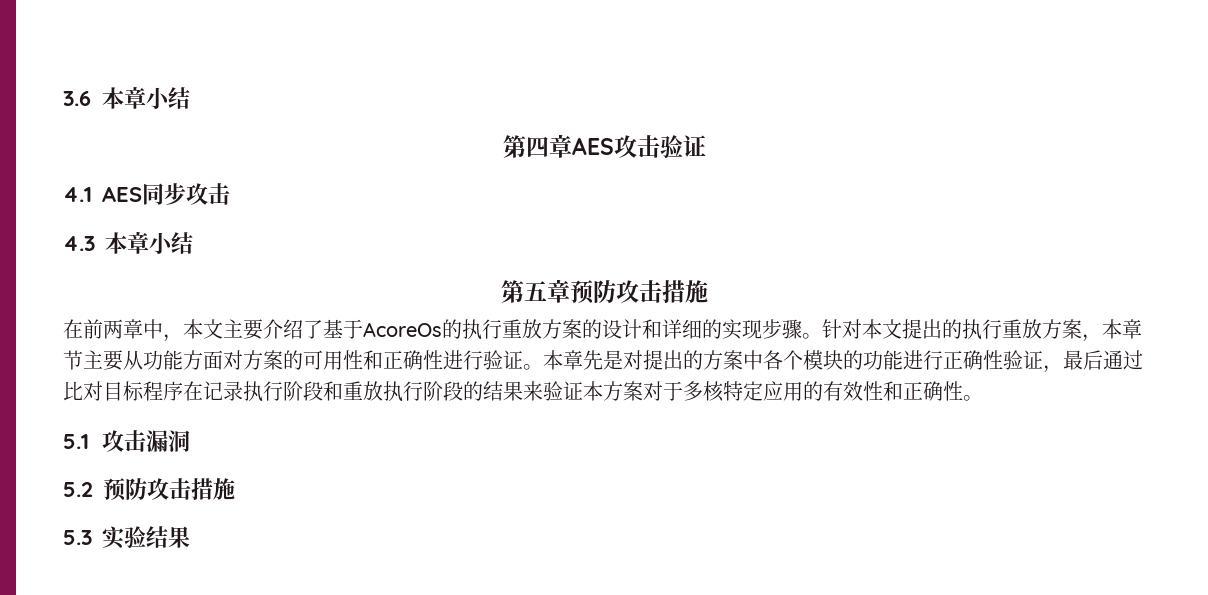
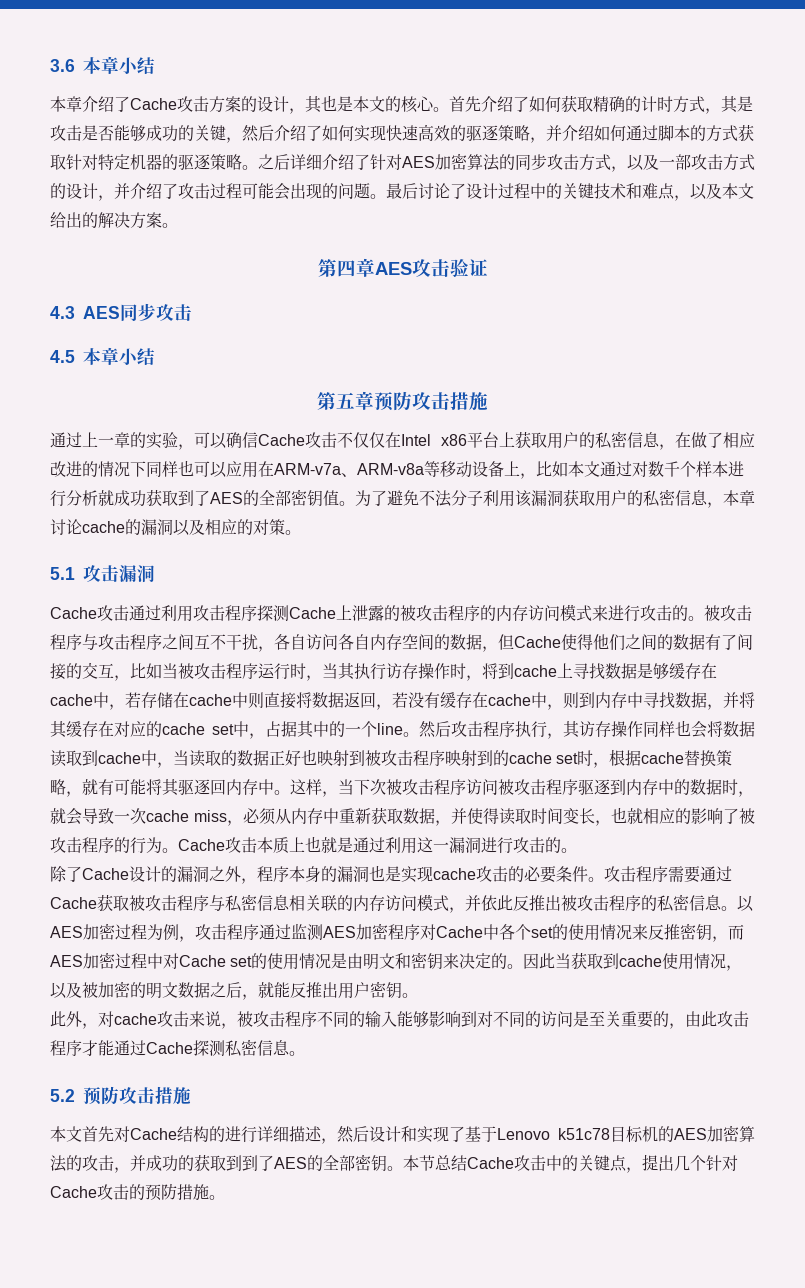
(191, 98) none -> [50,95,753,114] [50,124,754,143] [50,153,755,172] [50,183,754,201] [50,212,178,229] // 本章介绍了Cache攻击方案的设计，其也是本文的核心。首先介绍了如何获取精确的计时方式，其是攻击是否能够成功的关键，然后介绍了如何实现快速高效的驱逐策略，并介绍如何通过脚本的方式获取针对特定机器的驱逐策略。之后详细介绍了针对AES加密算法的同步攻击方式，以及一部攻击方式的设计，并介绍了攻击过程可能会出现的问题。最后讨论了设计过程中的关键技术和难点，以及本文给出的解决方案。
[63,187,92,202] 4.1 -> [50,306,75,319] 4.3
[63,236,95,251] 4.3 -> [50,350,75,363] 4.5
[63,319,1142,342] [63,350,1143,373] [63,381,983,402] [63,430,191,452] [63,478,235,501] [63,526,191,549] 在前两章中，本文主要介绍了基于AcoreOs的执行重放方案的设计和详细的实现步骤。针对本文提出的执行重放方案，本章节主要从功能方面对方案的可用性和正确性进行验证。本章先是对提出的方案中各个模块的功能进行正确性验证，最后通过比对目标程序在记录执行阶段和重放执行阶段的结果来验证本方案对于多核特定应用的有效性和正确性。 // 5.1攻击漏洞 // 5.2预防攻击措施 // 5.3实验结果 -> [50,431,755,450] [50,460,744,479] [50,489,755,508] [50,519,301,536] [50,565,155,583] [50,604,752,622] [50,634,753,652] [50,662,717,681] [50,692,755,710] [50,720,755,739] [50,749,733,768] [50,779,754,797] [50,807,755,826] [50,836,577,854] [50,865,732,884] [50,894,754,913] [50,923,744,942] [50,952,743,971] [50,981,418,1000] [50,1011,749,1029] [50,1039,305,1057] [50,1086,191,1105] [50,1125,755,1144] [50,1154,738,1173] [50,1183,225,1201] 通过上一章的实验，可以确信Cache攻击不仅仅在Intel x86平台上获取用户的私密信息，在做了相应改进的情况下同样也可以应用在ARM-v7a、ARM-v8a等移动设备上，比如本文通过对数千个样本进行分析就成功获取到了AES的全部密钥值。为了避免不法分子利用该漏洞获取用户的私密信息，本章讨论cache的漏洞以及相应的对策。 // 5.1攻击漏洞 // Cache攻击通过利用攻击程序探测Cache上泄露的被攻击程序的内存访问模式来进行攻击的。被攻击程序与攻击程序之间互不干扰，各自访问各自内存空间的数据，但Cache使得他们之间的数据有了间接的交互，比如当被攻击程序运行时，当其执行访存操作时，将到cache上寻找数据是够缓存在cache中，若存储在cache中则直接将数据返回，若没有缓存在cache中，则到内存中寻找数据，并将其缓存在对应的cache set中，占据其中的一个line。然后攻击程序执行，其访存操作同样也会将数据读取到cache中，当读取的数据正好也映射到被攻击程序映射到的cache set时，根据cache替换策略，就有可能将其驱逐回内存中。这样，当下次被攻击程序访问被攻击程序驱逐到内存中的数据时，就会导致一次cache miss，必须从内存中重新获取数据，并使得读取时间变长，也就相应的影响了被攻击程序的行为。Cache攻击本质上也就是通过利用这一漏洞进行攻击的。 // 除了Cache设计的漏洞之外，程序本身的漏洞也是实现cache攻击的必要条件。攻击程序需要通过Cache获取被攻击程序与私密信息相关联的内存访问模式，并依此反推出被攻击程序的私密信息。以AES加密过程为例，攻击程序通过监测AES加密程序对Cache中各个set的使用情况来反推密钥，而AES加密过程中对Cache set的使用情况是由明文和密钥来决定的。因此当获取到cache使用情况，以及被加密的明文数据之后，就能反推出用户密钥。 // 此外，对cache攻击来说，被攻击程序不同的输入能够影响到对不同的访问是至关重要的，由此攻击程序才能通过Cache探测私密信息。 // 5.2预防攻击措施 // 本文首先对Cache结构的进行详细描述，然后设计和实现了基于Lenovo k51c78目标机的AES加密算法的攻击，并成功的获取到到了AES的全部密钥。本节总结Cache攻击中的关键点，提出几个针对Cache攻击的预防措施。

